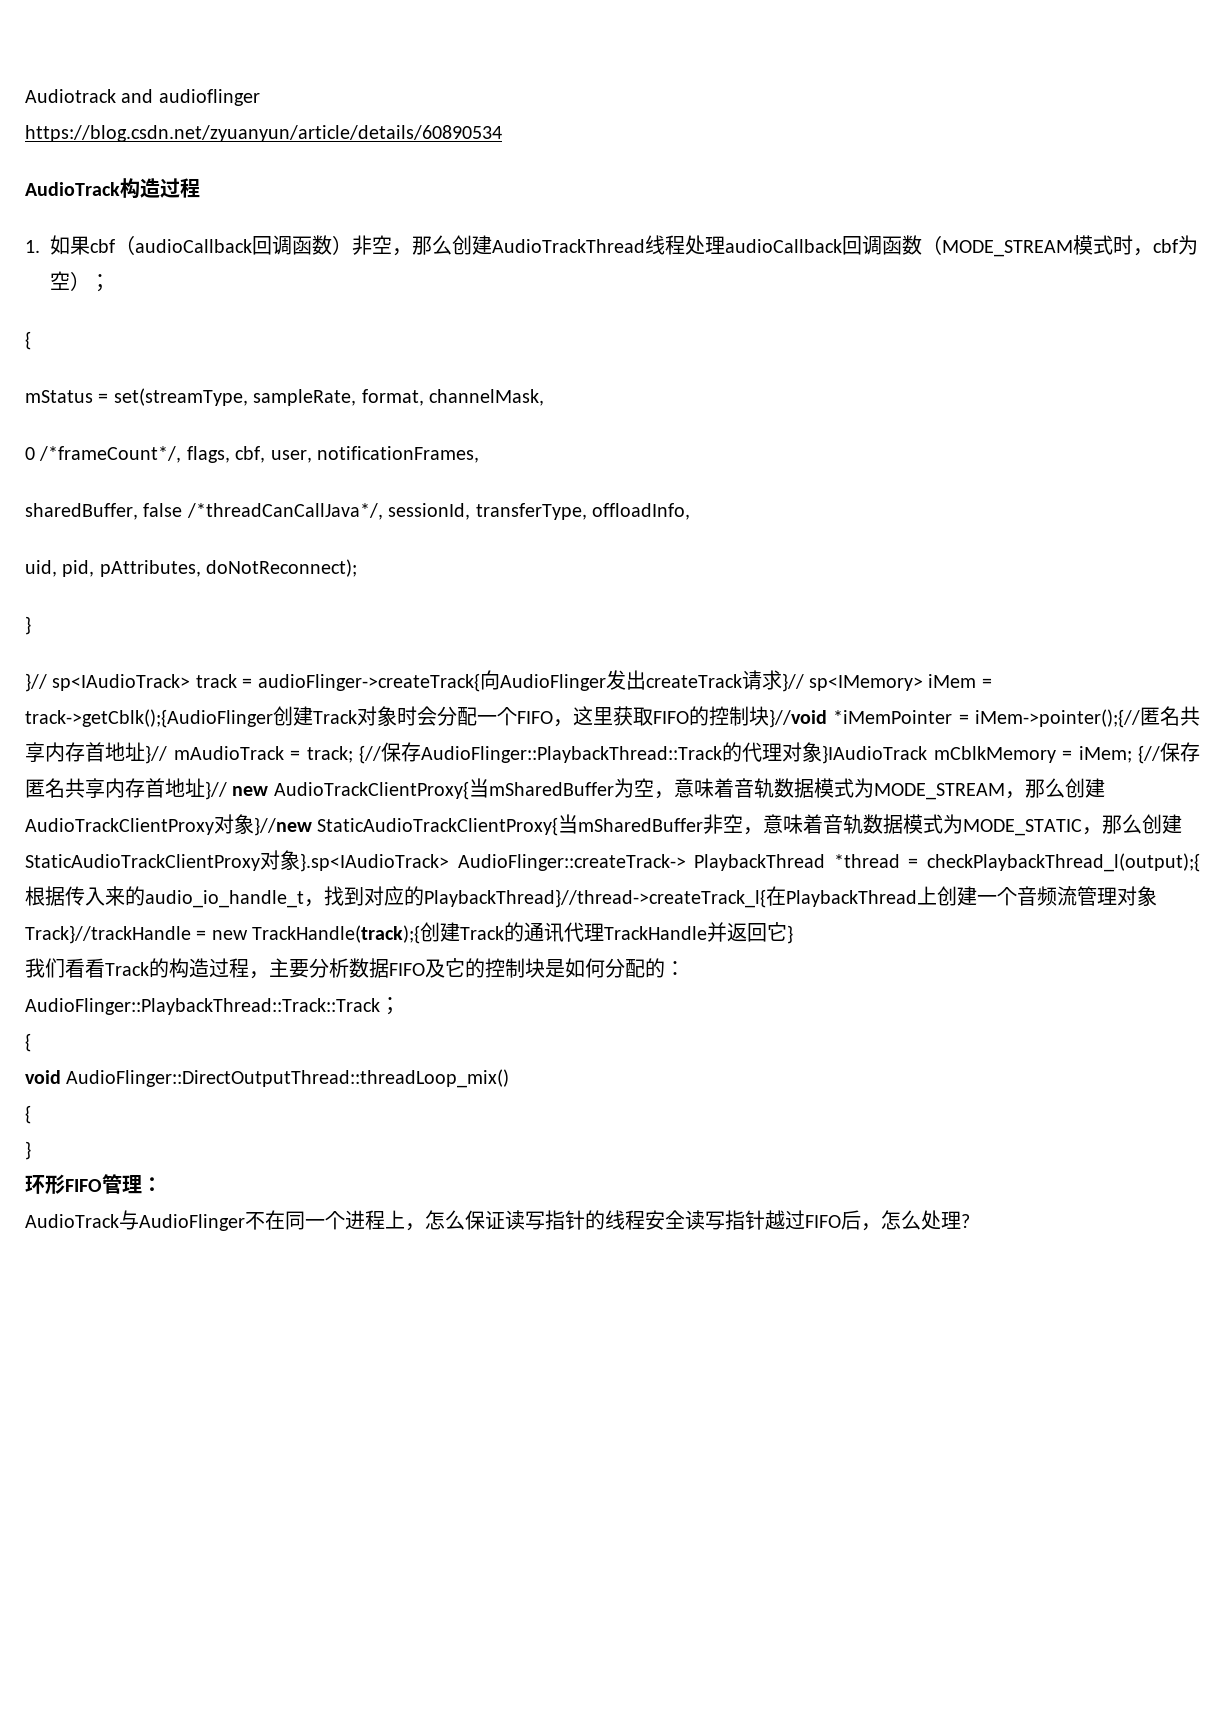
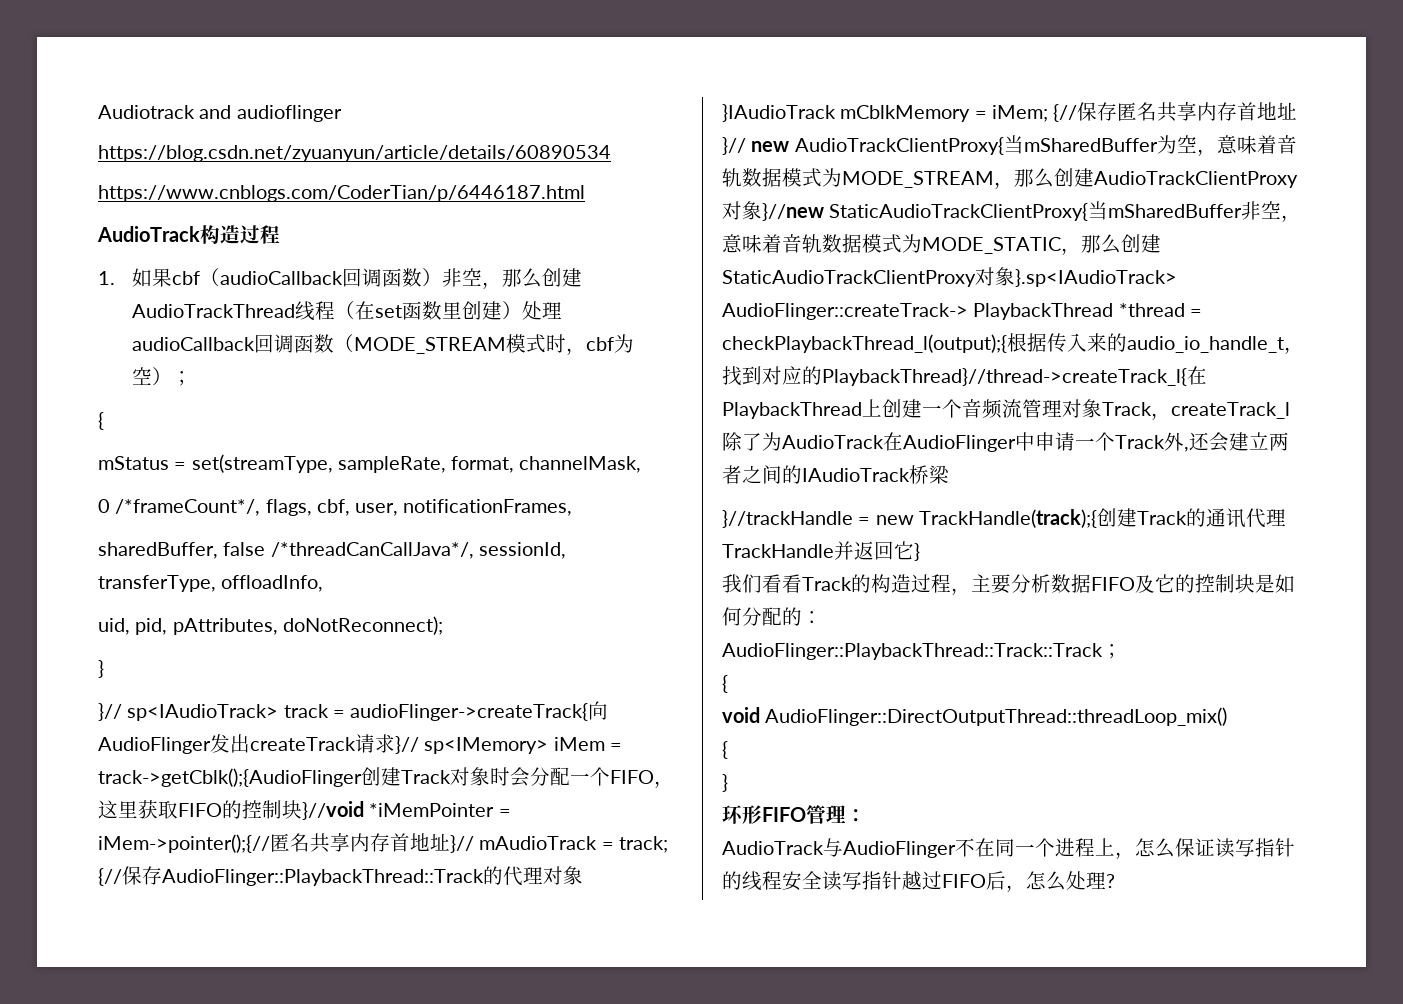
(502, 133) none -> [98,185,585,202] // https://www.cnblogs.com/CoderTian/p/6446187.html
(685, 245) none -> [335,301,523,320] （在set函数里创建）
[25,925,191,944] Track}//trackHandle -> [1102,402,1290,420] [722,432,1289,452] [722,465,950,484] [722,510,853,528] Track，createTrack_l除了为AudioTrack在AudioFlinger中申请一个Track外,还会建立两者之间的IAudioTrack桥梁 // }//trackHandle

